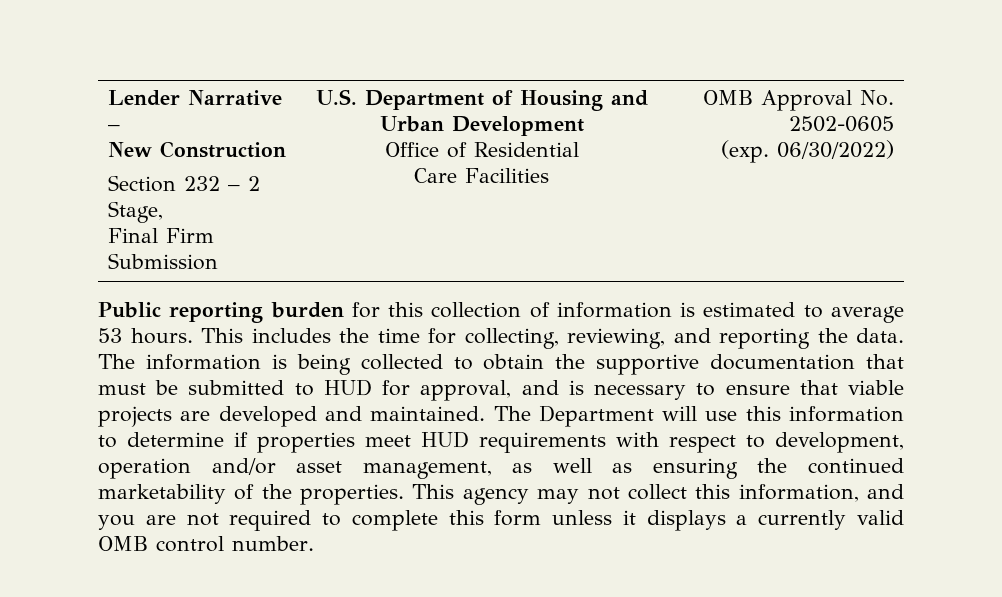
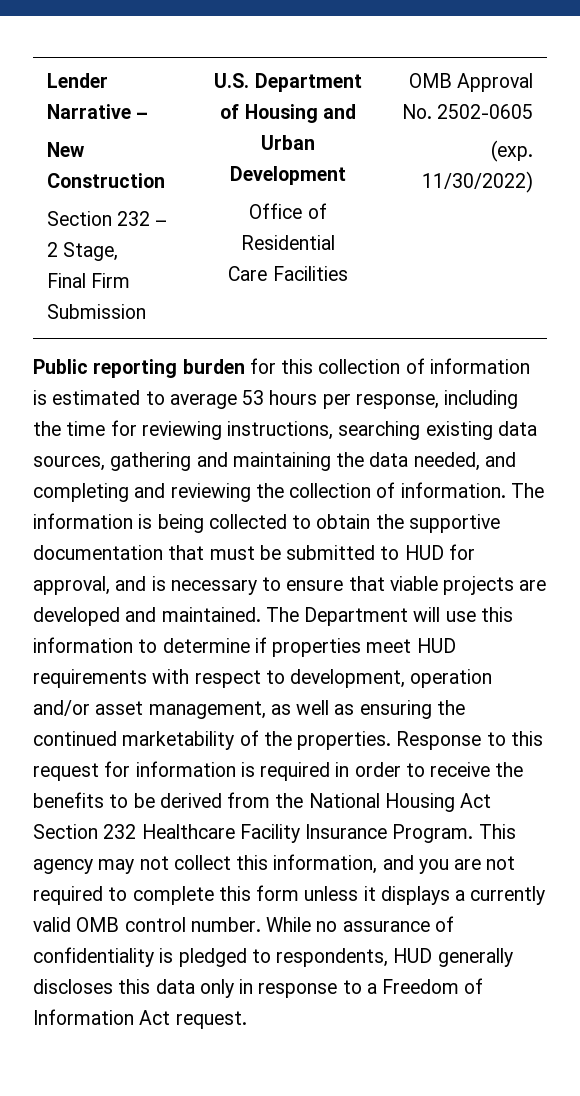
[776,140,894,159] 06/30/2022) -> [422,171,534,193] 11/30/2022)
[130,328,904,349] hours. This includes the time for collecting, reviewing, and reporting the data. -> [269,390,519,409] [33,420,537,440] [33,452,516,471] [33,482,506,502] hours per response, including the time for reviewing instructions, searching existing data sources, gathering and maintaining the data needed, and completing and reviewing the collection of information.
(405, 494) none -> [396,731,543,750] [33,761,524,781] [33,792,492,812] [33,824,474,843] Response to this request for information is required in order to receive the benefits to be derived from the National Housing Act Section 232 Healthcare Facility Insurance Program.
(314, 543) none -> [266,916,454,932] [33,947,513,967] [33,978,484,998] [33,1009,247,1029] While no assurance of confidentiality is pledged to respondents, HUD generally discloses this data only in response to a Freedom of Information Act request.

